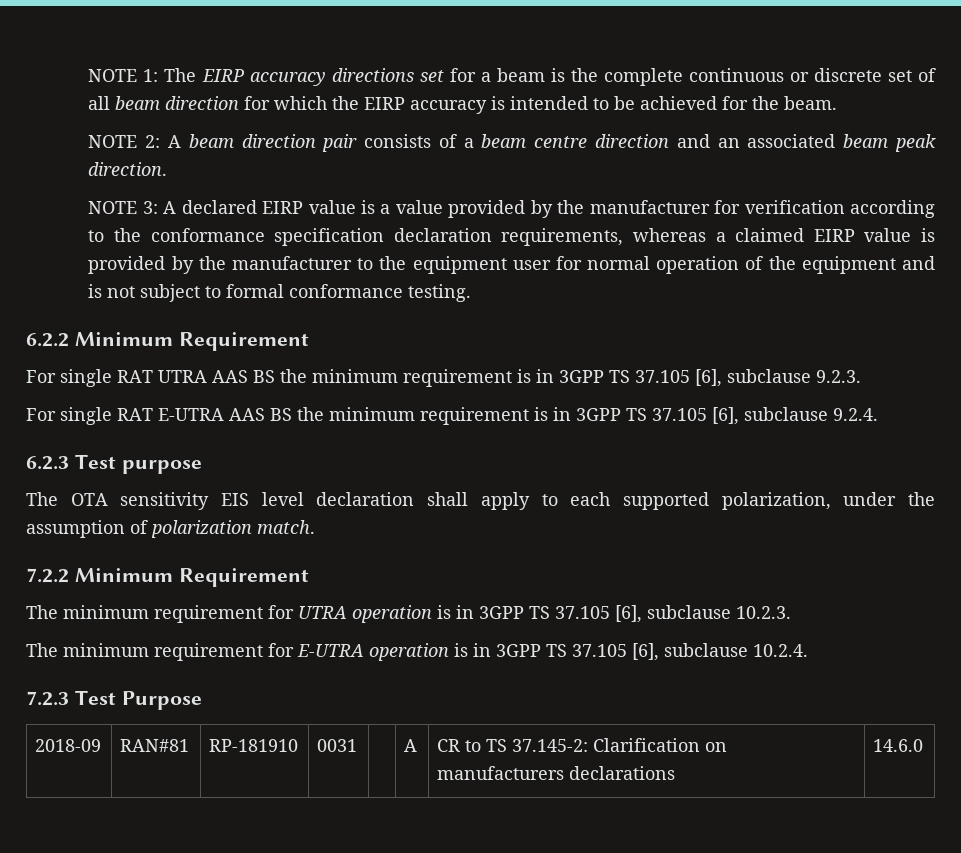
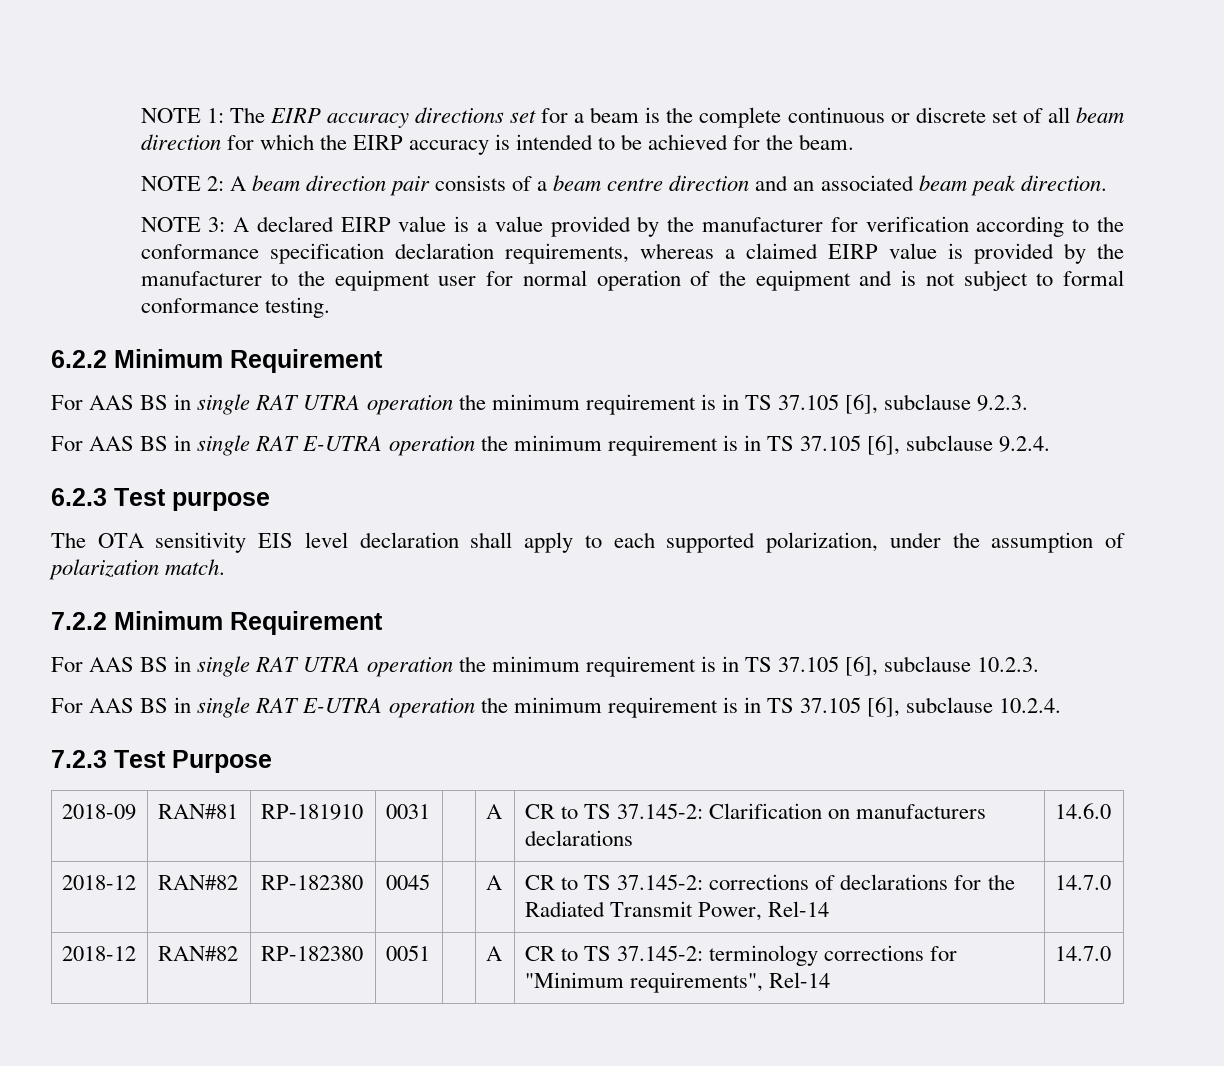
[60,369,604,387] single RAT UTRA AAS BS the minimum requirement is in 3GPP -> [89,394,739,415] AAS BS in single RAT UTRA operation the minimum requirement is in
[60,407,621,425] single RAT E-UTRA AAS BS the minimum requirement is in 3GPP -> [89,435,761,456] AAS BS in single RAT E-UTRA operation the minimum requirement is in
[26,605,524,623] The minimum requirement for UTRA operation is in 3GPP -> [51,656,739,677] For AAS BS in single RAT UTRA operation the minimum requirement is in
[26,643,541,661] The minimum requirement for E-UTRA operation is in 3GPP -> [51,697,761,718] For AAS BS in single RAT E-UTRA operation the minimum requirement is in
(924, 745) none -> [61,875,136,890] [157,875,238,890] [260,875,363,890] [385,874,430,890] [485,875,502,890] [524,874,1015,890] [524,901,830,921] [1054,875,1111,890] [61,946,136,961] [157,946,238,961] [260,946,363,961] [385,945,430,961] [485,946,502,961] [524,945,958,966] [524,972,831,993] [1054,946,1111,961] // 2018-12 | RAN#82 | RP-182380 | 0045 | | A | CR to TS 37.145-2: corrections of declarations for the Radiated Transmit Power, Rel-14 | 14.7.0 // 2018-12 | RAN#82 | RP-182380 | 0051 | | A | CR to TS 37.145-2: terminology corrections for "Minimum requirements", Rel-14 | 14.7.0

